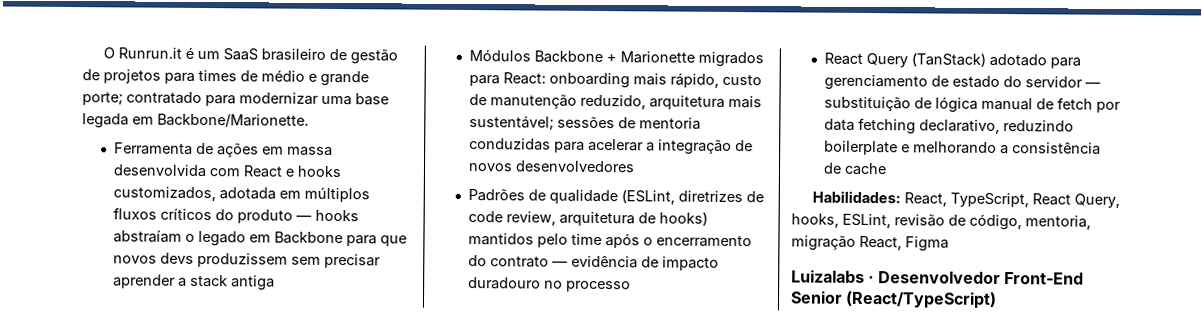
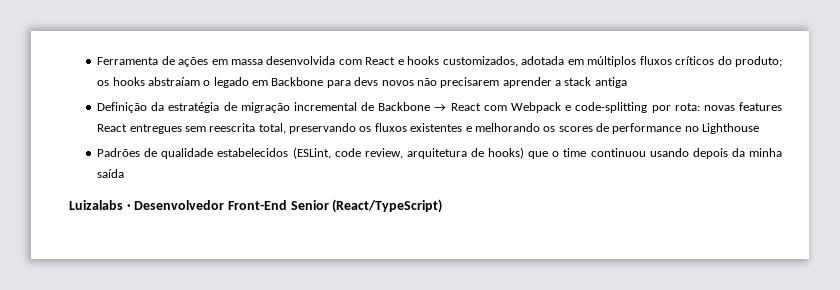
[102,46,398,65] [82,69,369,87] [82,91,389,107] [82,113,309,129] O Runrun.it é um SaaS brasileiro de gestão de projetos para times de médio e grande porte; contratado para modernizar uma base legada em Backbone/Marionette. // -> (97, 61) none
[237,209,313,224] produto — -> [734,56,782,67] [97,80,110,86] produto; os
[380,235,408,247] [113,252,382,269] [113,274,276,291] [469,49,765,68] [469,72,763,89] [469,94,763,110] [469,115,702,131] [469,138,754,155] [468,160,636,173] que novos devs produzissem sem precisar aprender a stack antiga // Módulos Backbone + Marionette migrados para React: onboarding mais rápido, custo de manutenção reduzido, arquitetura mais sustentável; sessões de mentoria conduzidas para acelerar a integração de novos desenvolvedores -> [354,77,627,88] [97,102,782,113] [97,123,760,134] devs novos não precisarem aprender a stack antiga // Definição da estratégia de migração incremental de Backbone → React com Webpack e code-splitting por rota: novas features React entregues sem reescrita total, preservando os fluxos existentes e melhorando os scores de performance no Lighthouse
[621,189,765,205] (ESLint, diretrizes de -> [217,147,331,159] estabelecidos (ESLint,
[468,233,753,249] [468,255,720,271] [468,277,632,293] [824,52,1082,69] [824,74,1102,91] [824,96,1122,113] [824,117,1075,135] [824,140,1102,156] [823,162,888,176] [811,190,1120,208] [791,213,1091,231] [791,235,949,252] mantidos pelo time após o encerramento do contrato — evidência de impacto duradouro no processo // React Query (TanStack) adotado para gerenciamento de estado do servidor — substituição de lógica manual de fetch por data fetching declarativo, reduzindo boilerplate e melhorando a consistência de cache // Habilidades: React, TypeScript, React Query, hooks, ESLint, revisão de código, mentoria, migração React, Figma -> [528,148,783,159] [97,169,125,178] que o time continuou usando depois da minha saída

